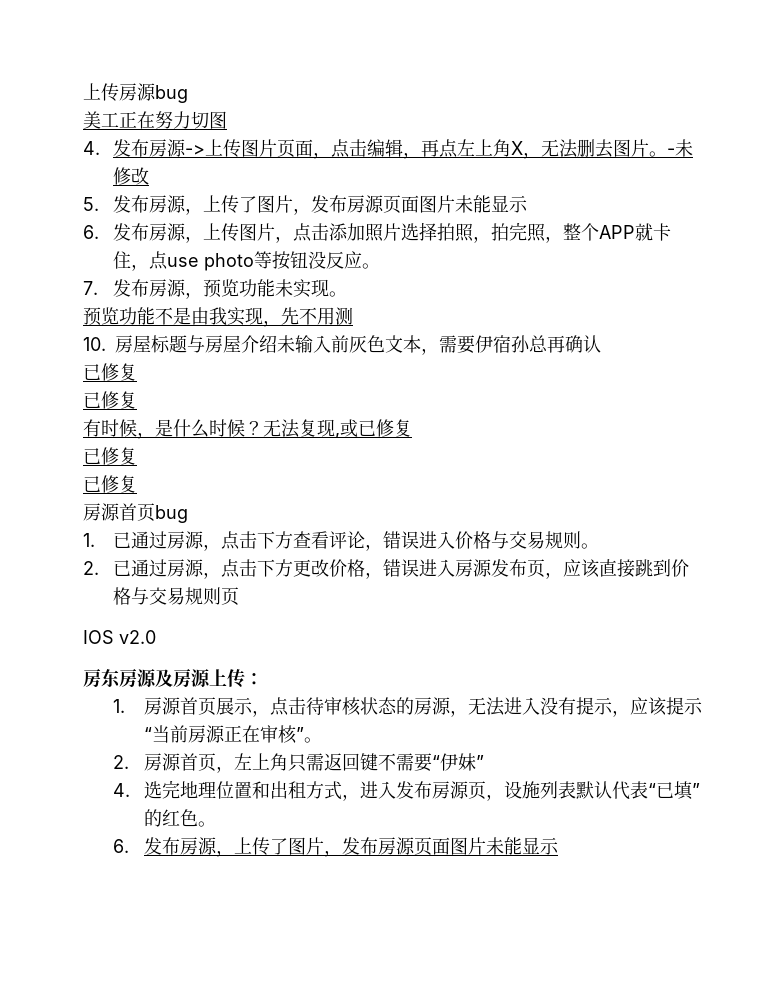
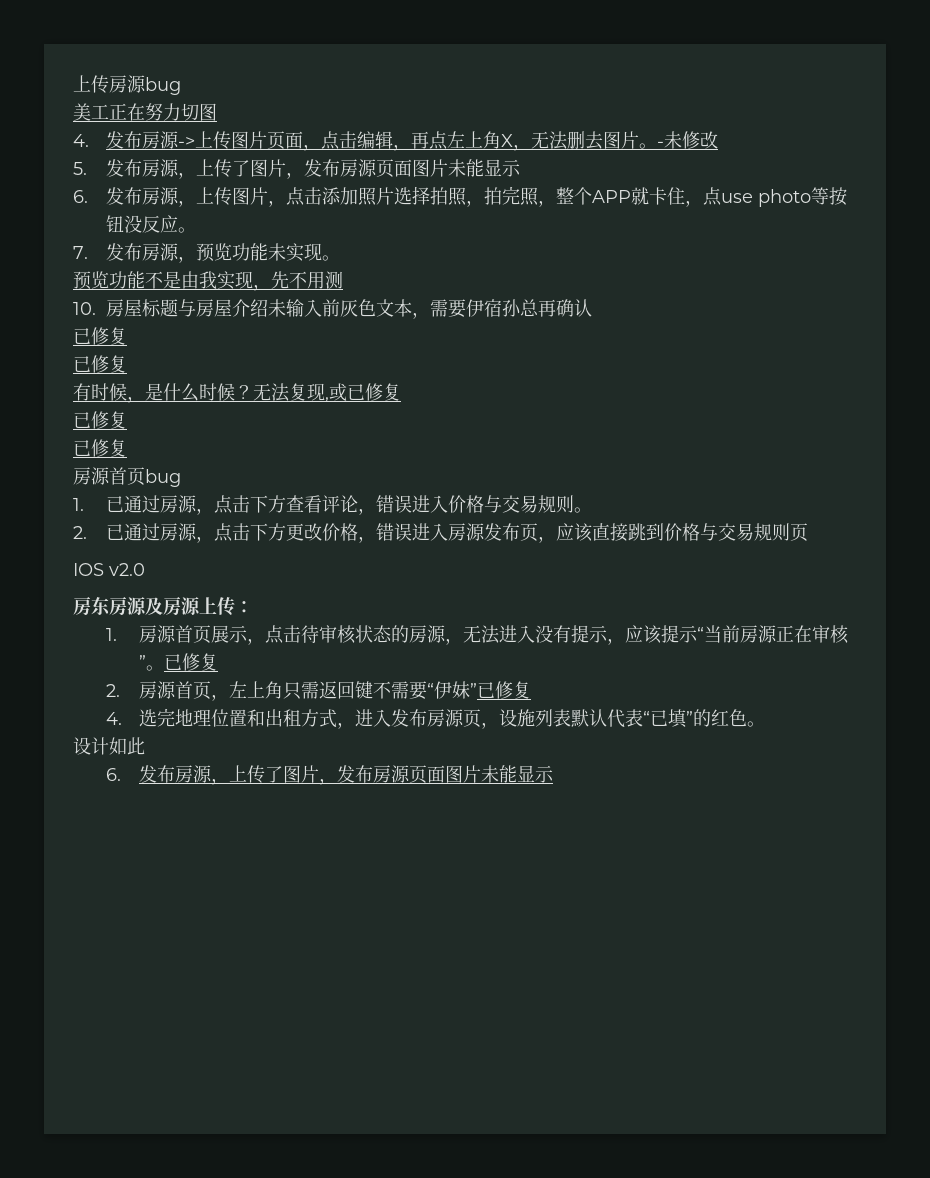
(322, 740) none -> [163,653,218,671] 已修复
(484, 762) none -> [476,681,531,699] 已修复
(216, 824) none -> [73,737,145,755] // 设计如此

